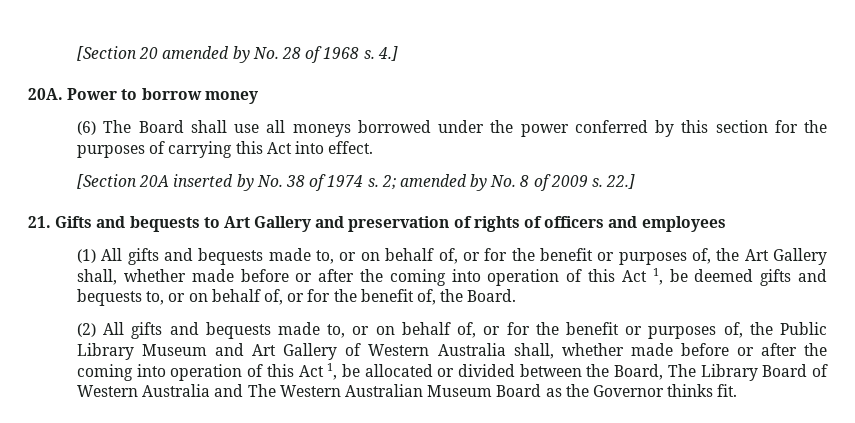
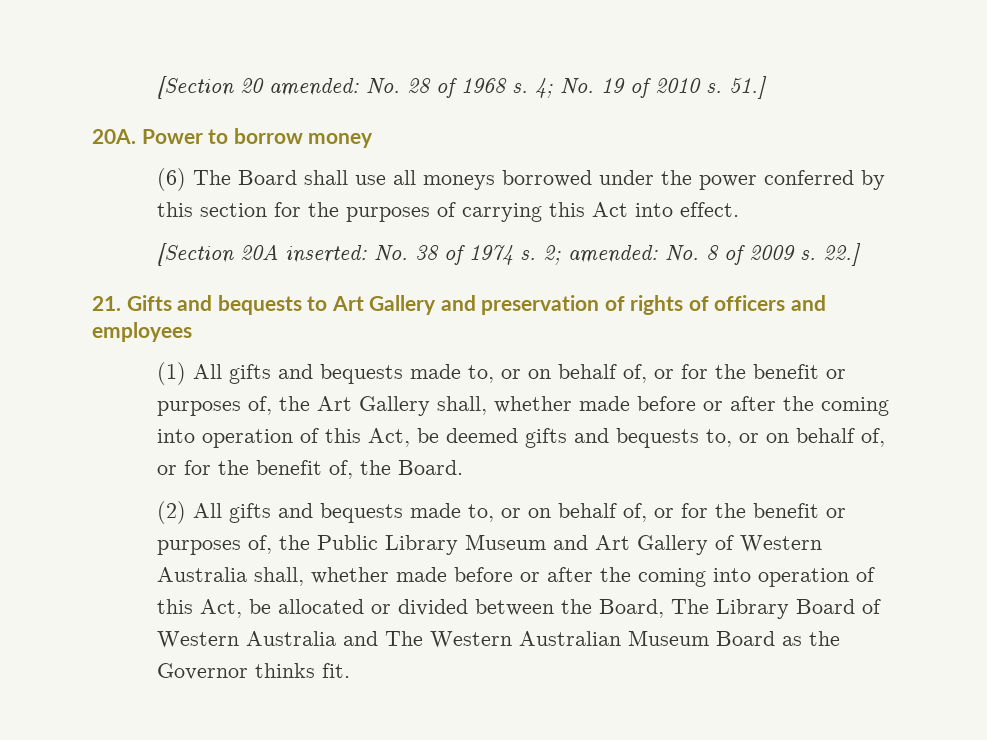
[162,46,250,63] amended by -> [268,78,359,96] amended:
[377,46,398,61] 4.] -> [534,76,767,99] 4; No. 19 of 2010 s. 51.]
[173,174,254,191] inserted by -> [284,245,367,263] inserted:
[399,174,488,191] amended by -> [567,245,658,263] amended:
[621,268,663,285] Act 1, -> [367,428,410,447] Act,
[298,363,338,380] Act 1, -> [199,599,242,618] Act,

